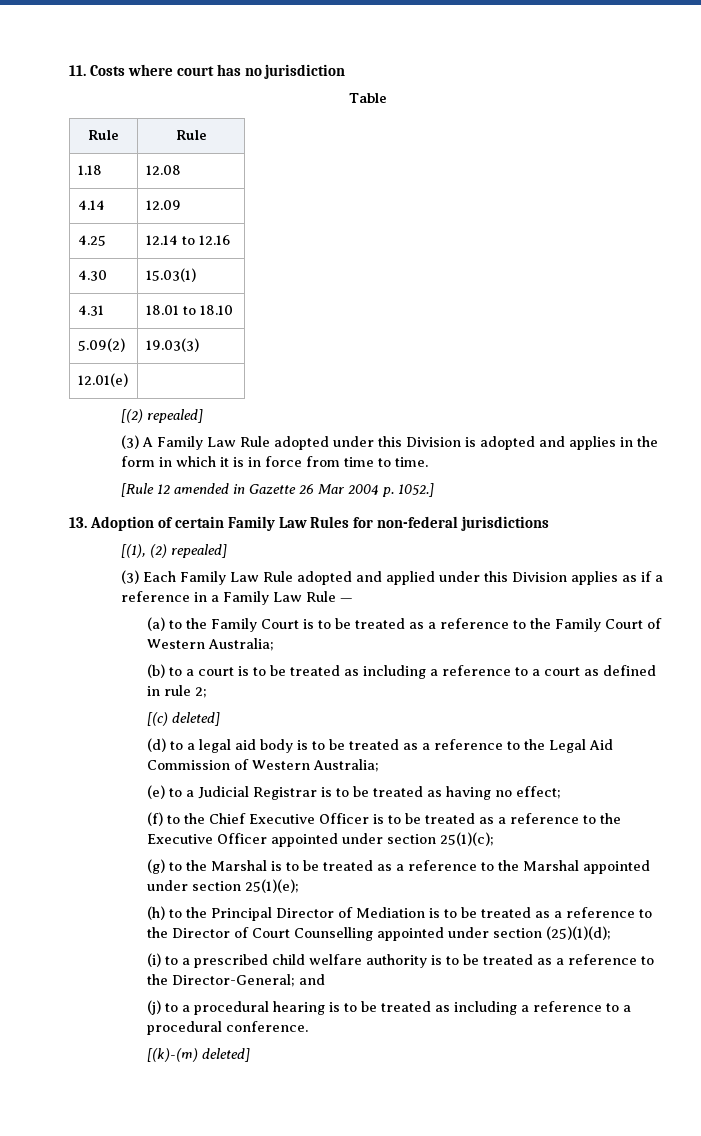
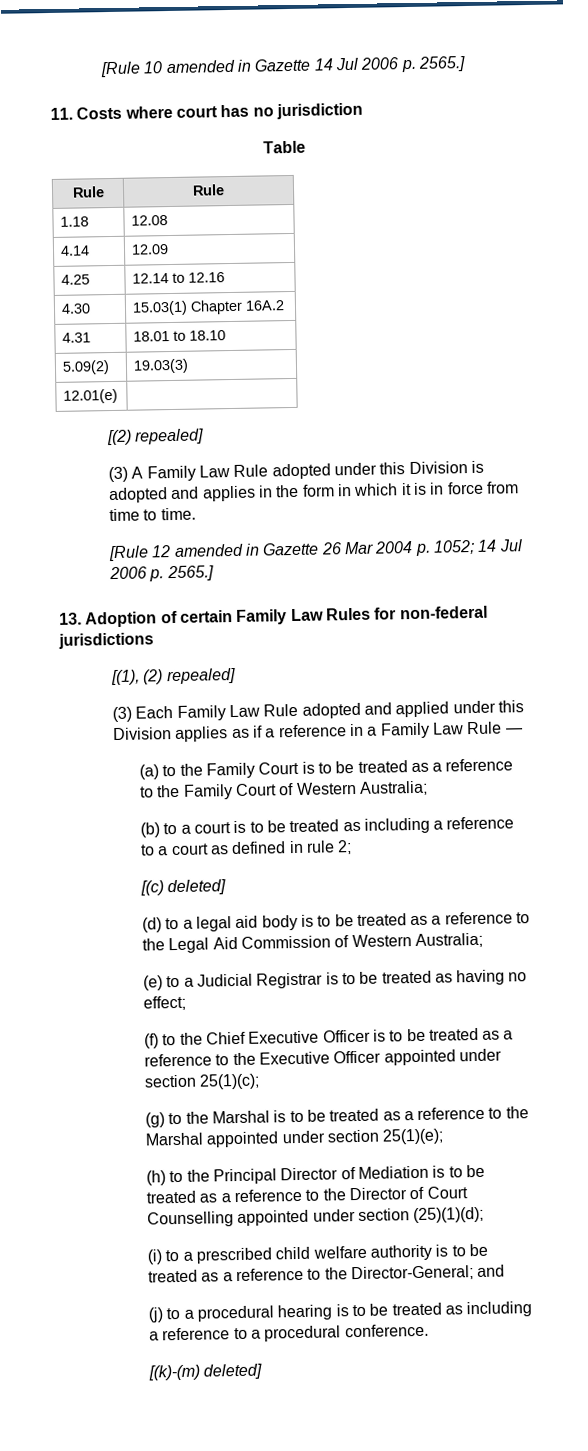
(69, 70) none -> [99,56,466,78] [Rule 10 amended in Gazette 14 Jul 2006 p. 2565.] //
(196, 275) none -> [190,299,286,315] Chapter 16A.2
[397,483,434,497] 1052.] -> [432,539,523,555] [108,565,214,582] 1052; 14 Jul 2006 p. 2565.]

